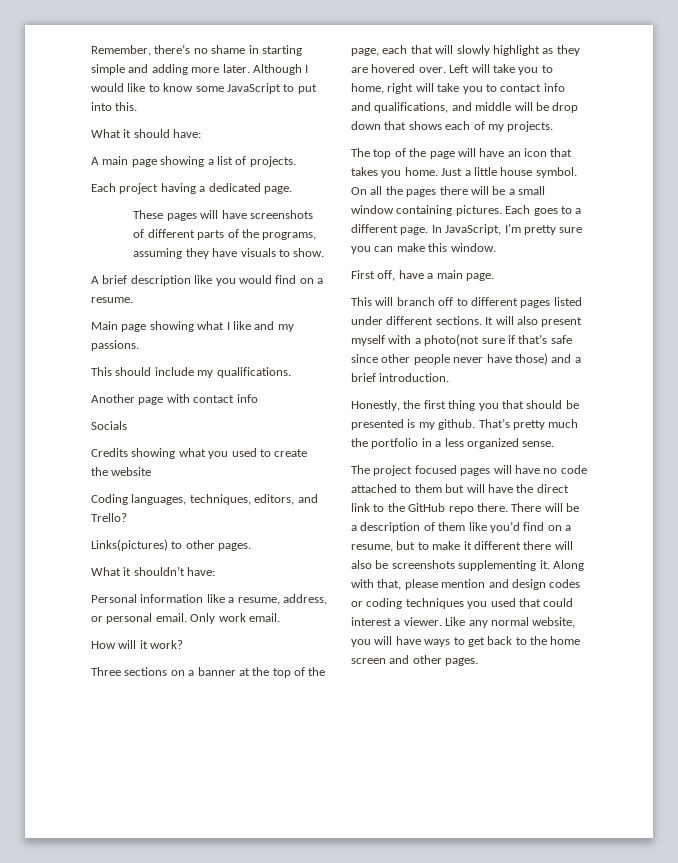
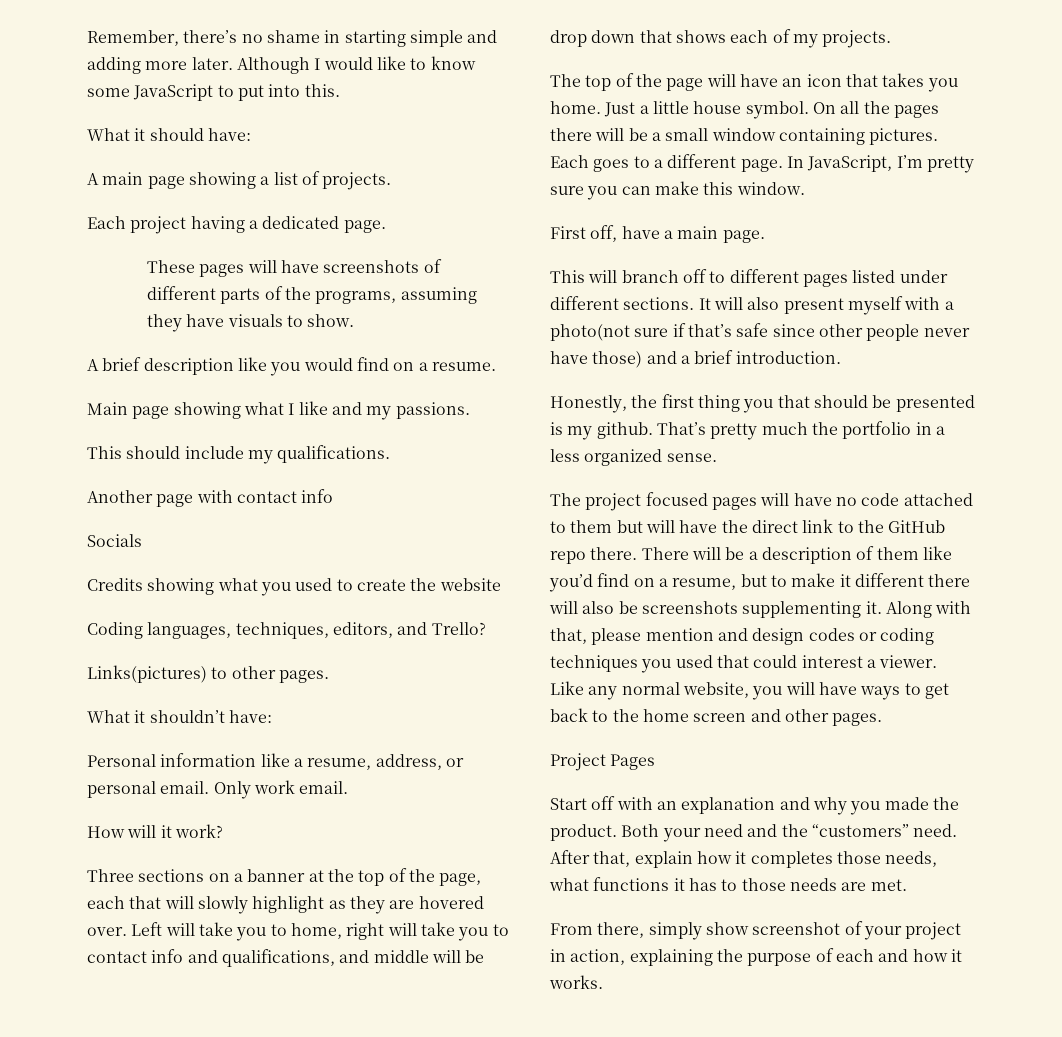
(479, 662) none -> [550,753,656,771] [550,796,959,815] [550,824,958,842] [550,850,938,868] [549,877,907,891] [550,921,962,940] [550,948,962,966] [549,975,603,989] // Project Pages // Start off with an explanation and why you made the product. Both your need and the “customers” need. After that, explain how it completes those needs, what functions it has to those needs are met. // From there, simply show screenshot of your project in action, explaining the purpose of each and how it works.

